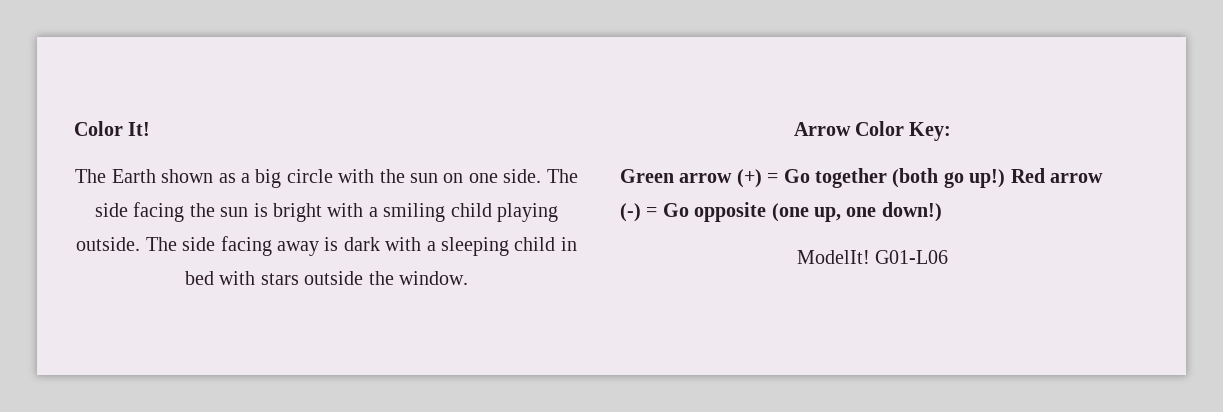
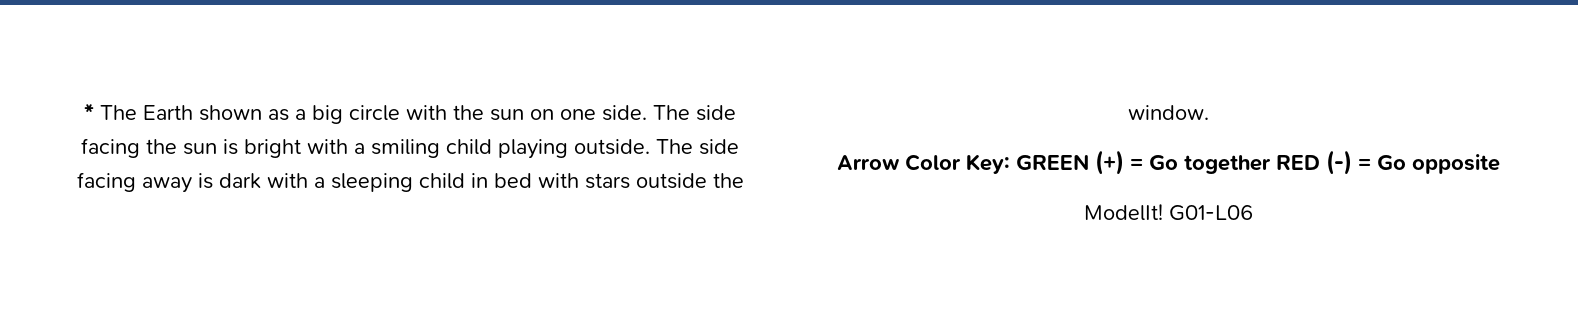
[74,121,151,136] Color It! // -> [84,103,94,120] *
[620,169,733,183] // Green arrow -> [1015,154,1089,170] GREEN
[892,168,1103,188] (both go up!) Red arrow -> [1275,155,1320,170] RED
[771,202,942,222] (one up, one down!) -> (1500, 164) none

